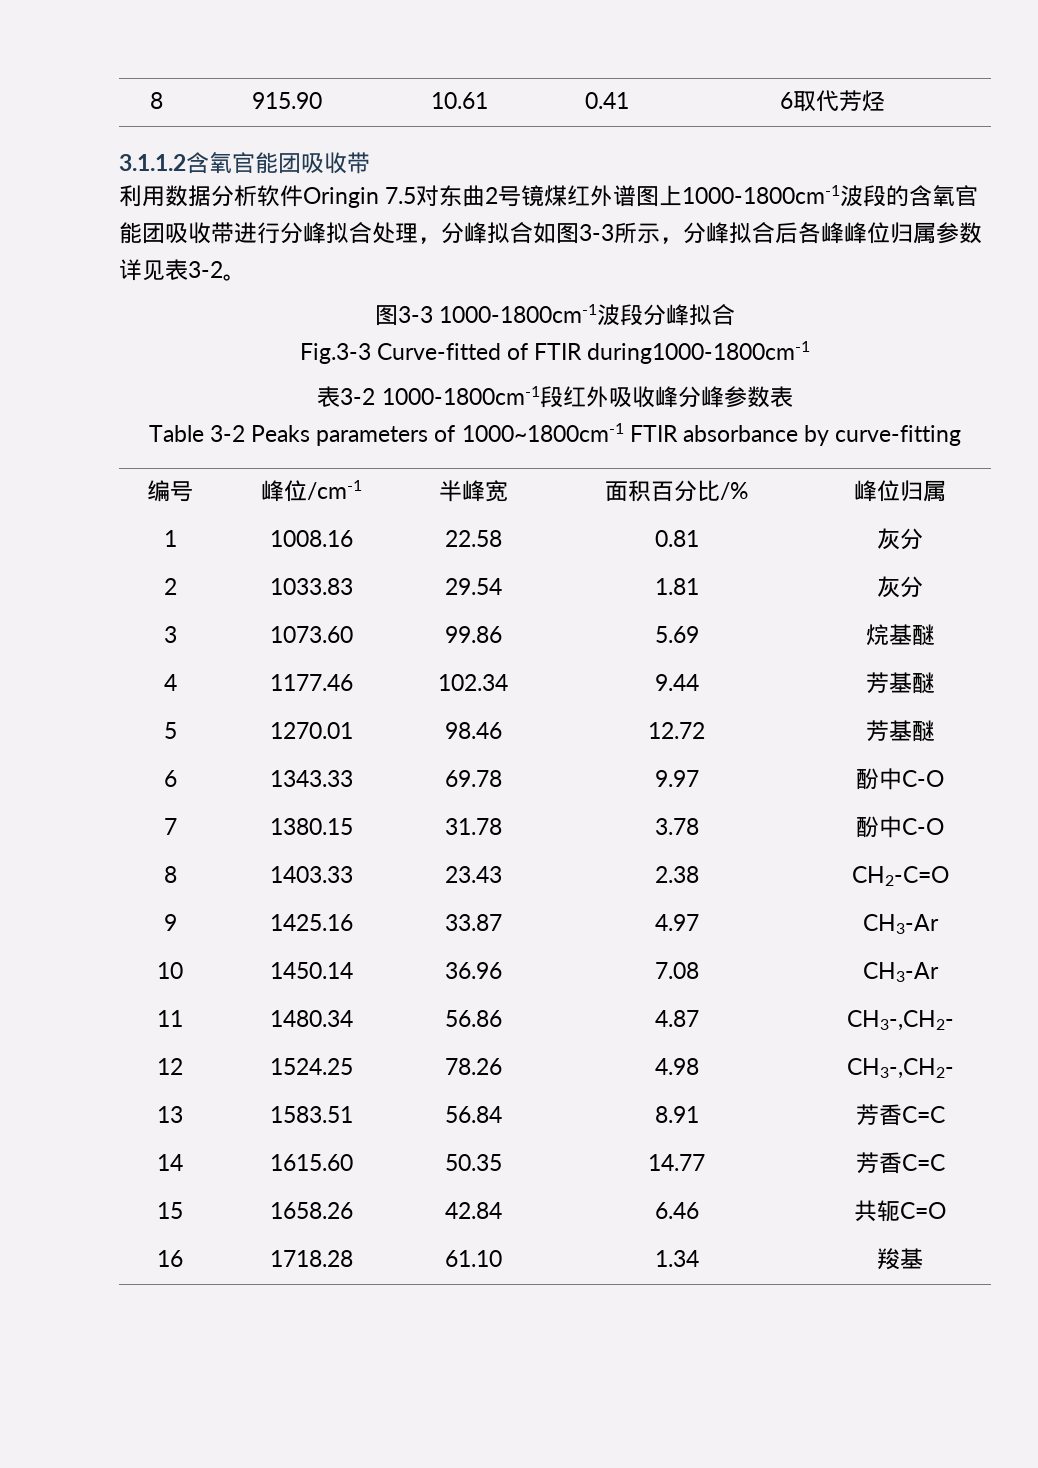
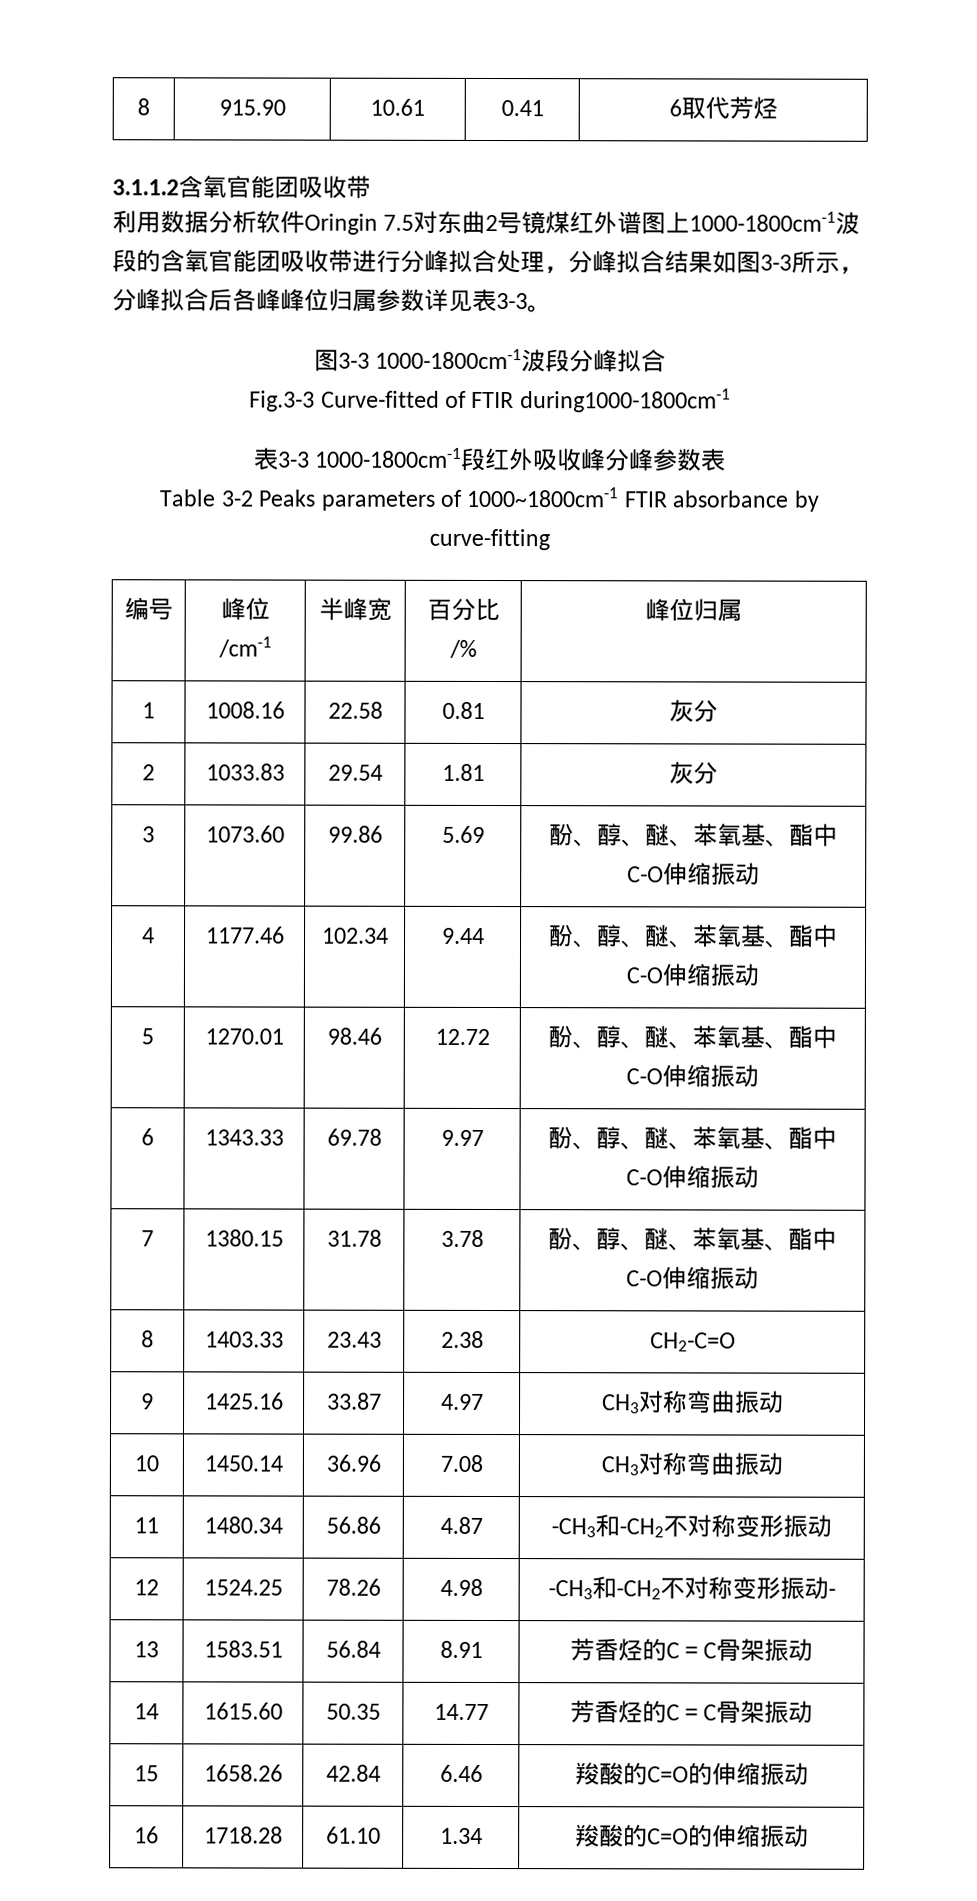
(533, 233) none -> [664,250,713,274] 结果
[188,261,223,278] 3-2 -> [496,293,528,310] 3-3
[340,388,376,405] 3-2 -> [277,451,310,468] 3-3
[605,480,651,502] 面积 -> (392, 609) none
[865,624,935,646] [163,674,177,691] [270,674,353,691] [438,674,508,691] [654,674,699,691] [865,672,935,694] [163,722,177,739] [270,722,353,739] [444,722,502,739] [648,722,705,739] [865,720,935,742] 烷基醚 // 4 | 1177.46 | 102.34 | 9.44 | 芳基醚 // 5 | 1270.01 | 98.46 | 12.72 | 芳基醚 -> [549,823,838,847] [627,862,760,886] [142,927,155,944] [205,926,285,944] [321,927,389,944] [441,927,485,944] [549,924,838,948] [626,963,759,987] [141,1028,154,1045] [204,1028,284,1045] [326,1027,382,1045] [434,1028,490,1046] [548,1025,837,1049] [626,1064,759,1088] 酚、醇、醚、苯氧基、酯中C-O伸缩振动 // 4 | 1177.46 | 102.34 | 9.44 | 酚、醇、醚、苯氧基、酯中C-O伸缩振动 // 5 | 1270.01 | 98.46 | 12.72 | 酚、醇、醚、苯氧基、酯中C-O伸缩振动
[879,768,944,790] 中C-O -> [572,1126,837,1150] [626,1165,759,1189] 、醇、醚、苯氧基、酯中C-O伸缩振动
[879,816,944,838] 中C-O -> [572,1227,837,1251] [626,1266,759,1290] 、醇、醚、苯氧基、酯中C-O伸缩振动
[862,914,939,934] CH3-Ar -> [601,1390,784,1414] CH3对称弯曲振动
[862,962,939,982] CH3-Ar -> [600,1452,783,1476] CH3对称弯曲振动
[846,1010,954,1031] [157,1058,183,1075] [270,1058,353,1075] [444,1058,502,1075] [654,1058,699,1075] [846,1058,954,1079] CH3-,CH2- // 12 | 1524.25 | 78.26 | 4.98 | CH3-,CH2- -> [551,1514,832,1538] [134,1579,159,1596] [203,1579,283,1596] [325,1578,381,1596] [439,1578,483,1596] [547,1576,836,1600] -CH3和-CH2不对称变形振动 // 12 | 1524.25 | 78.26 | 4.98 | -CH3和-CH2不对称变形振动-
[901,1106,945,1123] C=C -> [618,1638,813,1662] 烃的C＝C骨架振动
[901,1154,945,1171] C=C -> [618,1700,813,1724] 烃的C＝C骨架振动
[854,1200,946,1222] 共轭C=O -> [574,1762,809,1786] 羧酸的C=O的伸缩振动
[900,1248,923,1269] 基 -> [598,1824,809,1848] 酸的C=O的伸缩振动

